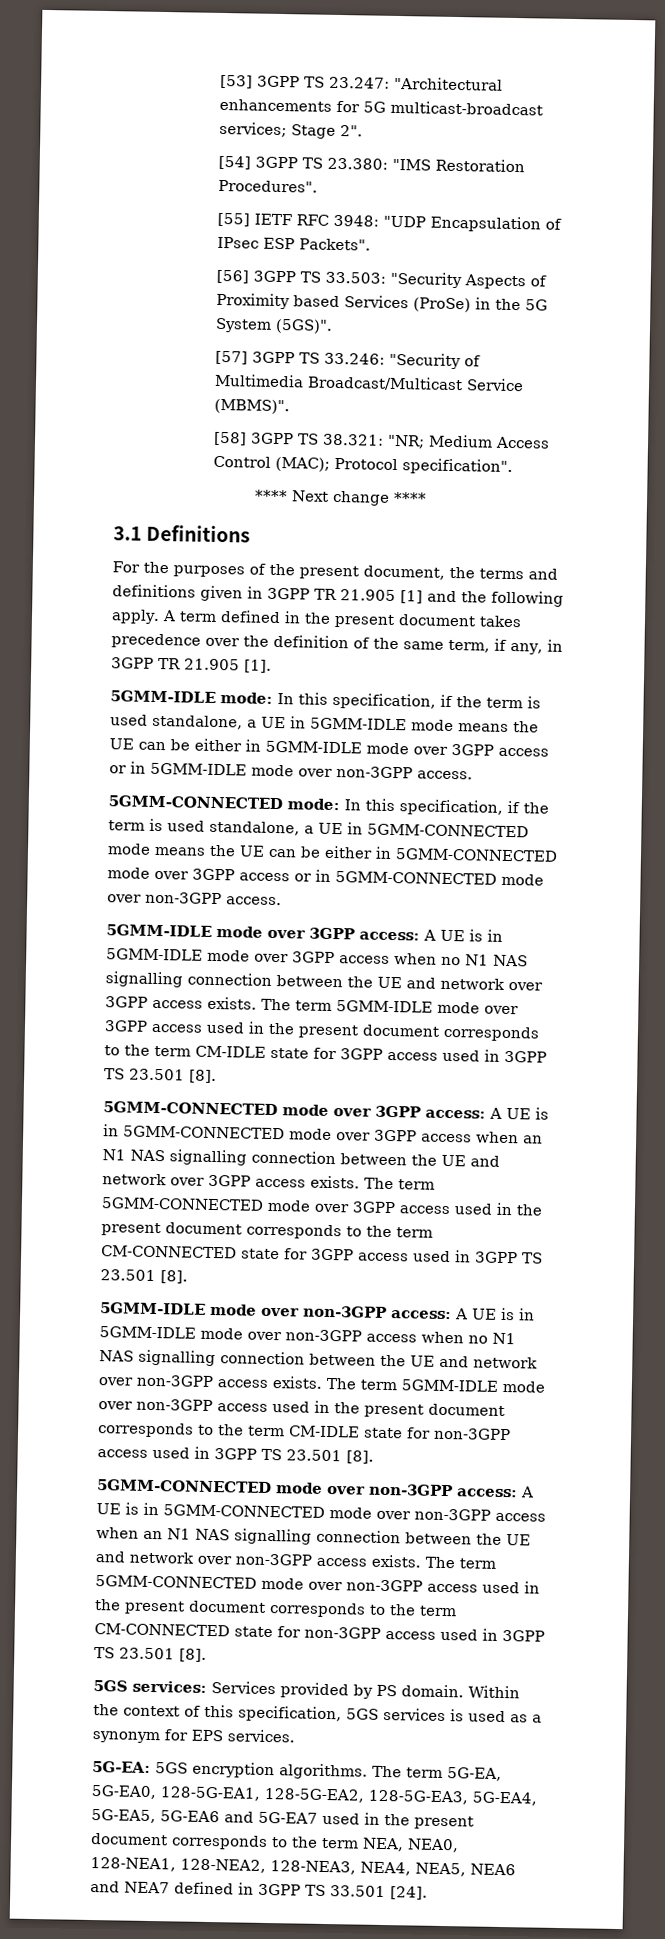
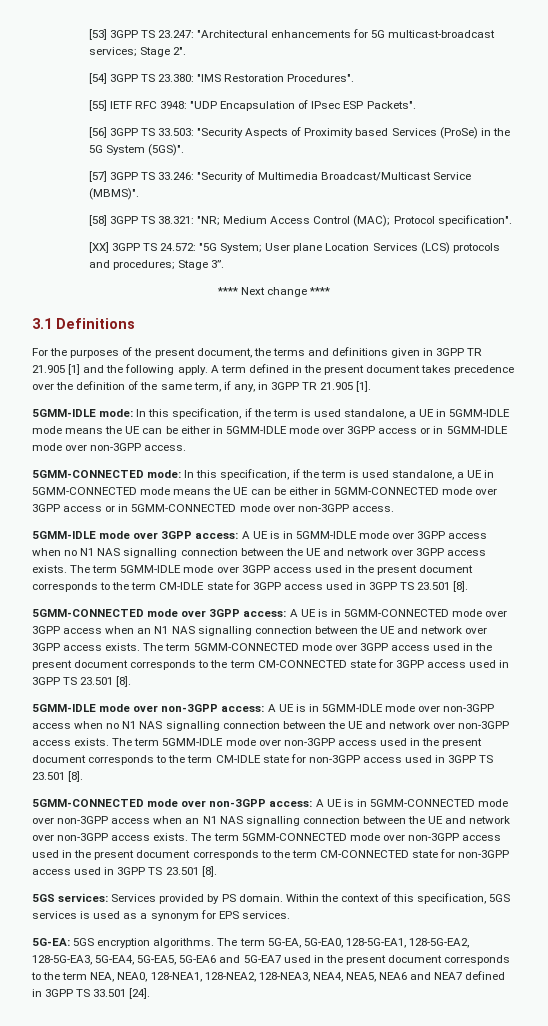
(513, 467) none -> [88,242,500,254] [88,260,224,270] // [XX] 3GPP TS 24.572: "5G System; User plane Location Services (LCS) protocols and procedures; Stage 3”.

